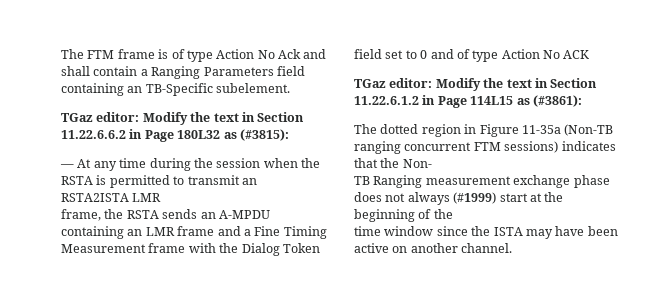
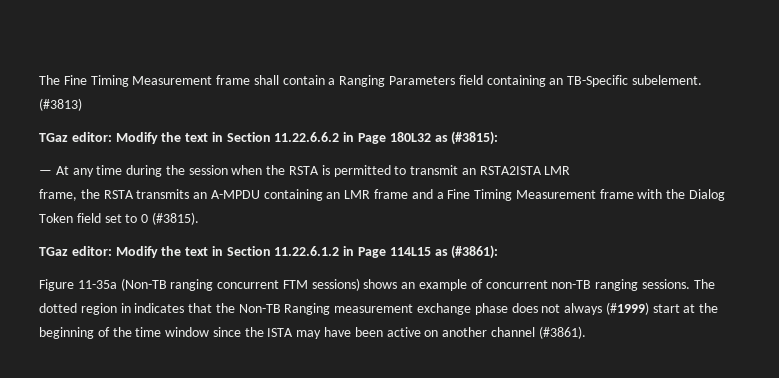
[61,49,327,62] The FTM frame is of type Action No Ack and -> [39,75,251,87] The Fine Timing Measurement frame
(291, 88) none -> [39,98,82,111] (#3813)
[162,209,198,219] sends -> [136,189,190,199] transmits
[430,49,590,62] and of type Action No ACK -> [151,212,199,225] (#3815).
[354,124,477,137] The dotted region in -> (499, 252) none
(559, 147) none -> [363,279,715,291] [39,303,131,315] shows an example of concurrent non-TB ranging sessions. The dotted region in
[402,159,432,168] [354,176,370,185] Non- // TB -> [238,304,281,313] Non-TB
(453, 214) // -> (132, 332) none
[461,243,513,253] channel. -> [490,326,586,339] channel (#3861).

